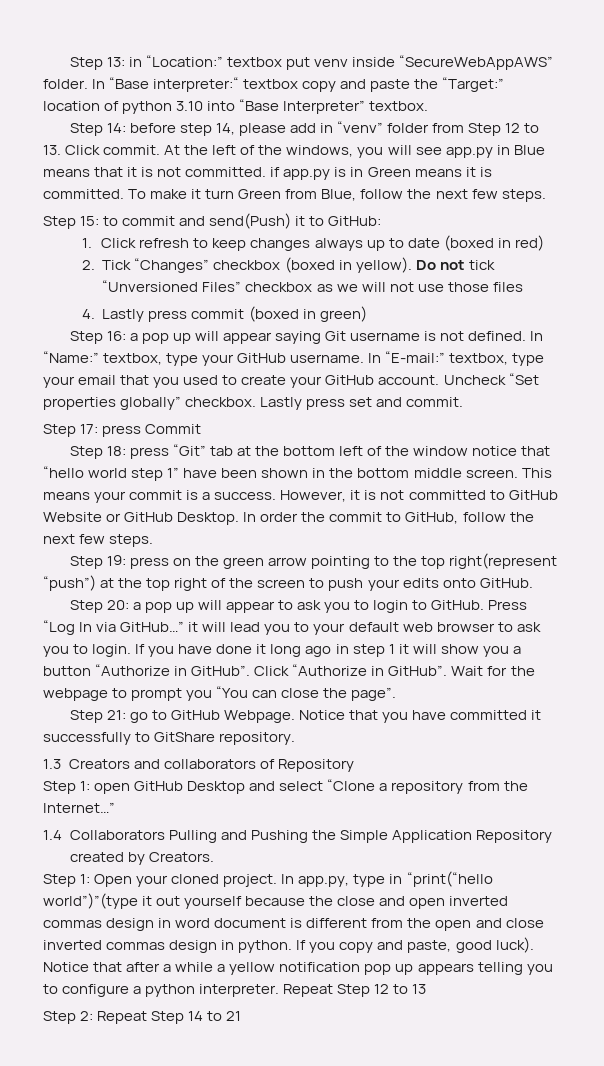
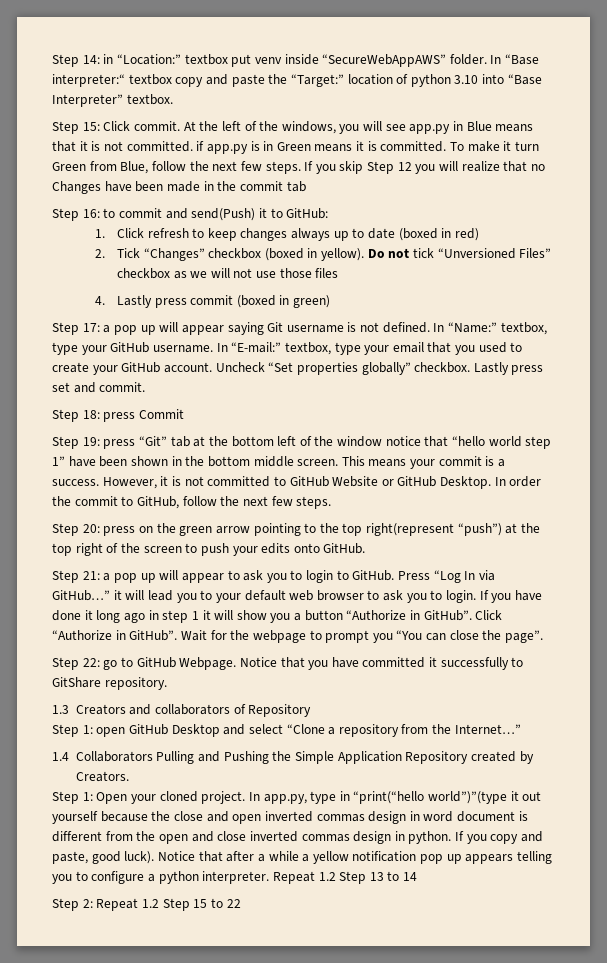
[69,57,125,70] Step 13: -> [52,54,100,67] Step 14:
[106,121,540,136] [43,145,61,155] 14: before step 14, please add in “venv” folder from Step 12 to 13. -> [82,122,100,131] 15:
[43,216,100,229] // Step 15: -> [304,161,545,174] [52,181,306,194] [52,208,100,221] If you skip Step 12 you will realize that no Changes have been made in the commit tab // Step 16:
[106,331,126,341] 16: -> [82,323,100,332] 17:
[80,424,99,434] 17: -> [82,410,100,419] 18:
[106,446,126,456] 18: -> [82,437,100,446] 19:
[106,555,126,566] 19: -> [82,524,100,533] 20:
[106,600,129,610] 20: -> [82,571,100,580] 21:
[106,710,126,720] 21: -> [82,658,100,667] 22:
[337,984,427,997] [43,1011,242,1024] Step 12 to 13 // Step 2: Repeat Step 14 to 21 -> [318,871,418,884] [52,898,241,911] 1.2 Step 13 to 14 // Step 2: Repeat 1.2 Step 15 to 22

